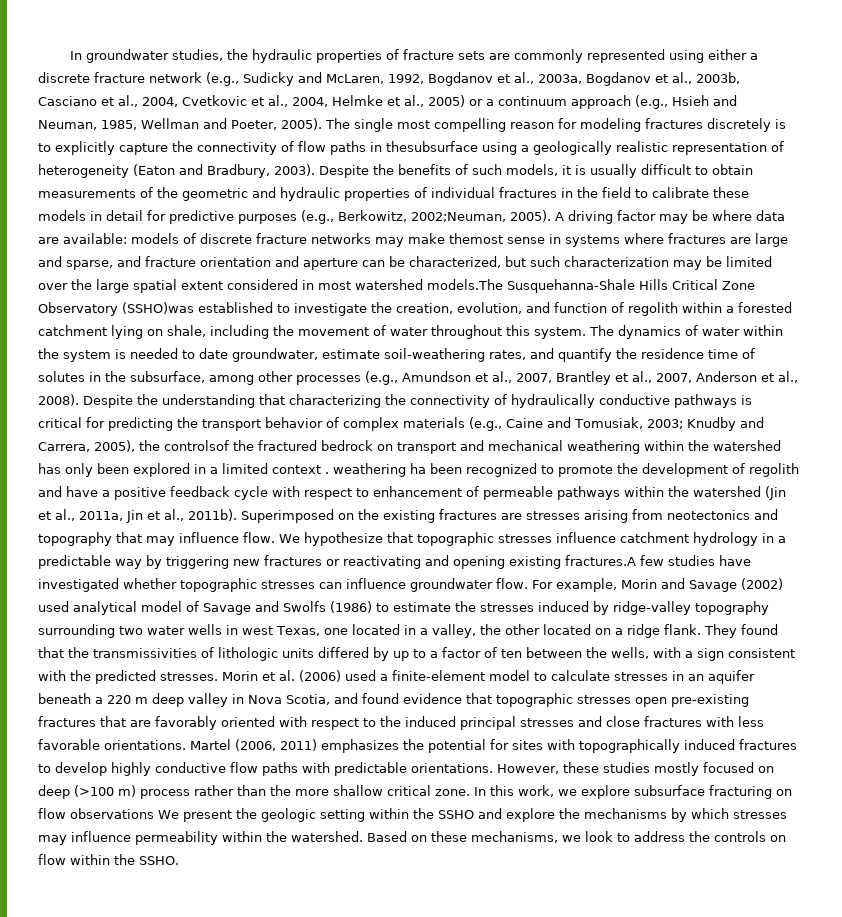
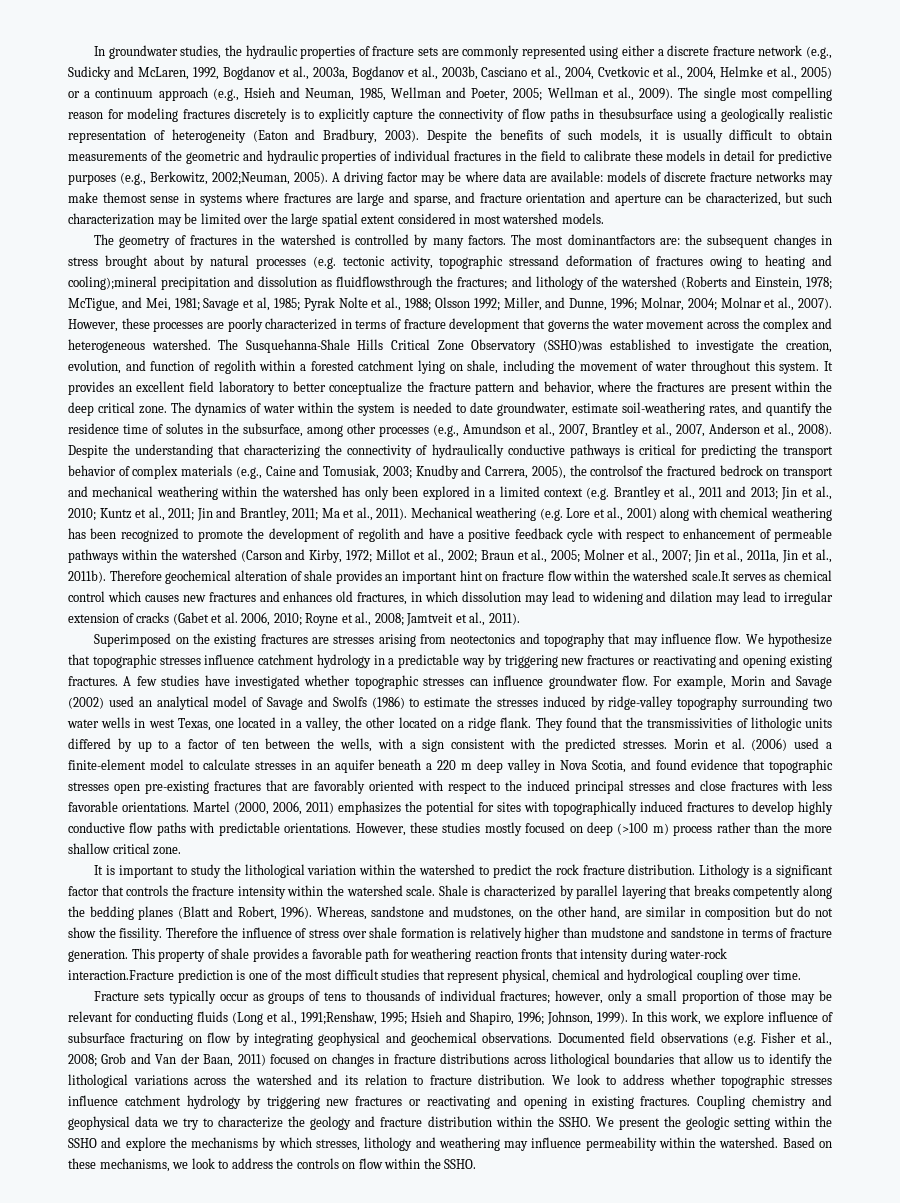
[281,118,322,130] 2005). -> [513,87,674,101] 2005; Wellman et al., 2009).
[427,279,503,290] models.The -> [561,213,604,224] [94,234,832,248] [68,255,833,269] [68,276,832,290] [68,297,833,311] [68,318,833,332] [68,339,239,353] models. // The geometry of fractures in the watershed is controlled by many factors. The most dominantfactors are: the subsequent changes in stress brought about by natural processes (e.g. tectonic activity, topographic stressand deformation of fractures owing to heating and cooling);mineral precipitation and dissolution as fluidflowsthrough the fractures; and lithology of the watershed (Roberts and Einstein, 1978; McTigue, and Mei, 1981; Savage et al, 1985; Pyrak Nolte et al., 1988; Olsson 1992; Miller, and Dunne, 1996; Molnar, 2004; Molnar et al., 2007). However, these processes are poorly characterized in terms of fracture development that governs the water movement across the complex and heterogeneous watershed. The
(586, 333) none -> [823,361,833,371] [68,381,833,395] [68,402,168,416] It provides an excellent field laboratory to better conceptualize the fracture pattern and behavior, where the fractures are present within the deep critical zone.
[325,463,426,477] . weathering ha -> [586,486,833,500] [68,507,832,521] [68,528,86,539] (e.g. Brantley et al., 2011 and 2013; Jin et al., 2010; Kuntz et al., 2011; Jin and Brantley, 2011; Ma et al., 2011). Mechanical weathering (e.g. Lore et al., 2001) along with chemical weathering has
[765,486,786,500] (Jin -> [240,549,710,563] (Carson and Kirby, 1972; Millot et al., 2002; Braun et al., 2005; Molner et al., 2007; Jin
(237, 515) none -> [109,570,833,584] [68,591,834,605] [68,612,520,626] Therefore geochemical alteration of shale provides an important hint on fracture flow within the watershed scale.It serves as chemical control which causes new fractures and enhances old fractures, in which dissolution may lead to widening and dilation may lead to irregular extension of cracks (Gabet et al. 2006, 2010; Royne et al., 2008; Jamtveit et al., 2011). //
[565,555,636,566] fractures.A -> [68,676,132,686] fractures. A
(69, 606) none -> [138,700,152,707] an
[235,739,276,751] (2006, -> [234,801,302,815] (2000, 2006,
(470, 792) none -> [94,864,833,878] [68,885,832,899] [68,906,833,920] [68,927,832,941] [68,948,728,962] [68,969,801,983] [94,990,832,1004] [68,1011,628,1025] // It is important to study the lithological variation within the watershed to predict the rock fracture distribution. Lithology is a significant factor that controls the fracture intensity within the watershed scale. Shale is characterized by parallel layering that breaks competently along the bedding planes (Blatt and Robert, 1996). Whereas, sandstone and mudstones, on the other hand, are similar in composition but do not show the fissility. Therefore the influence of stress over shale formation is relatively higher than mudstone and sandstone in terms of fracture generation. This property of shale provides a favorable path for weathering reaction fronts that intensity during water-rock interaction.Fracture prediction is one of the most difficult studies that represent physical, chemical and hydrological coupling over time. // Fracture sets typically occur as groups of tens to thousands of individual fractures; however, only a small proportion of those may be relevant for conducting fluids (Long et al., 1991;Renshaw, 1995; Hsieh and Shapiro, 1996; Johnson, 1999).
(630, 792) none -> [768,1011,833,1022] influence of
[70,808,154,819] observations -> [235,1032,832,1046] [68,1053,833,1067] [68,1074,832,1088] [68,1095,832,1109] [68,1116,591,1130] by integrating geophysical and geochemical observations. Documented field observations (e.g. Fisher et al., 2008; Grob and Van der Baan, 2011) focused on changes in fracture distributions across lithological boundaries that allow us to identify the lithological variations across the watershed and its relation to fracture distribution. We look to address whether topographic stresses influence catchment hydrology by triggering new fractures or reactivating and opening in existing fractures. Coupling chemistry and geophysical data we try to characterize the geology and fracture distribution within the SSHO.
[733,810,787,819] stresses -> [315,1137,500,1151] stresses, lithology and weathering

